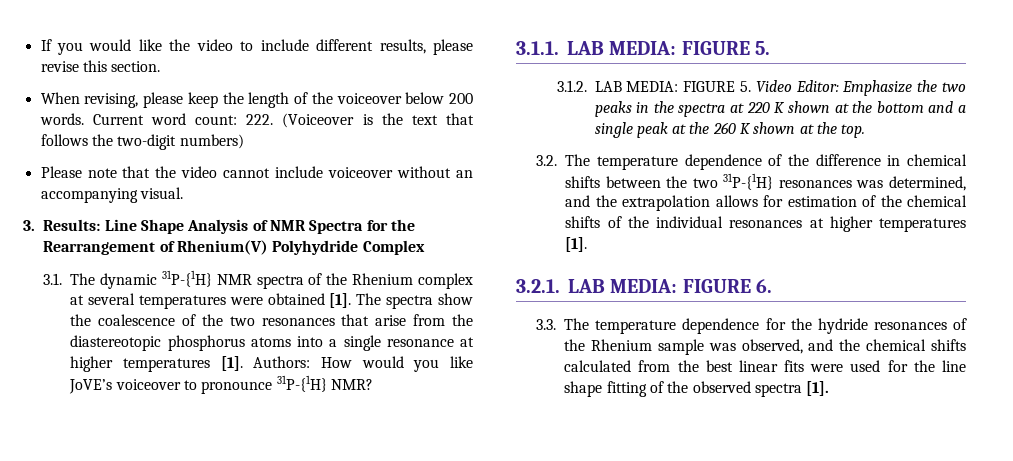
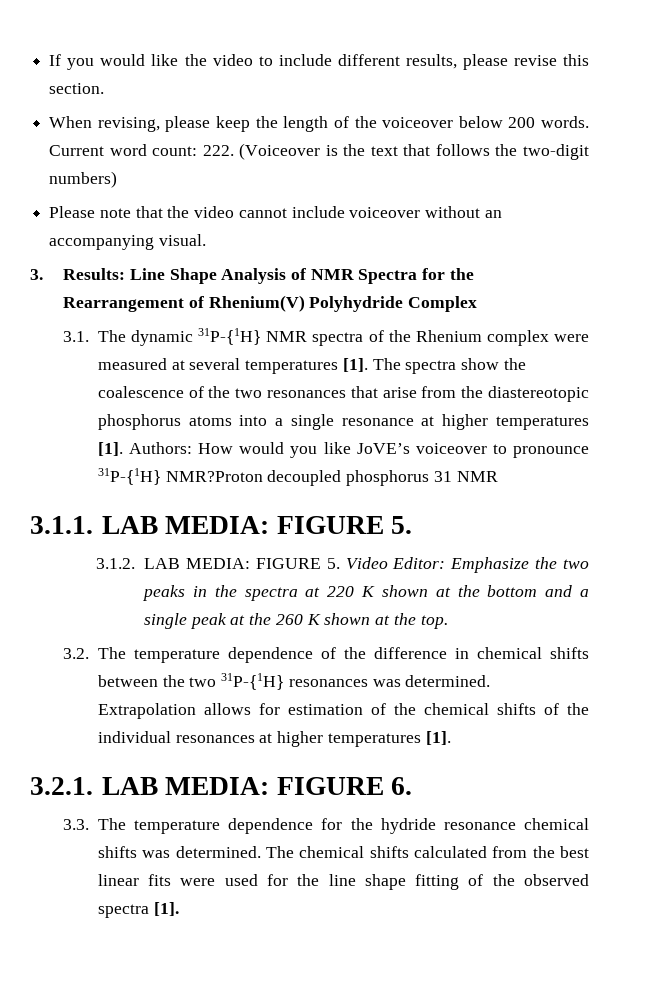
(474, 281) none -> [554,334,589,342] [97,358,167,370] were measured
[229,293,325,305] were obtained -> (339, 367) none
[330,379,373,390] NMR? -> [165,470,498,486] NMR?Proton decoupled phosphorus 31 NMR
[889,176,966,191] [565,195,711,211] determined, and the extrapolation -> [405,675,491,687] [97,703,196,719] determined. Extrapolation
[873,318,967,330] [564,339,861,355] resonances of the Rhenium sample was observed, and the -> [443,818,589,830] [97,846,294,858] resonance chemical shifts was determined. The

